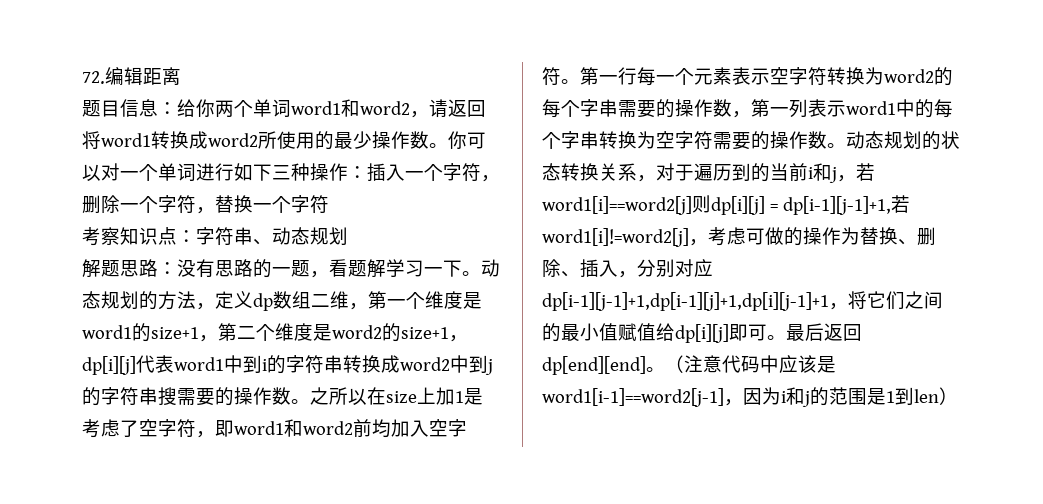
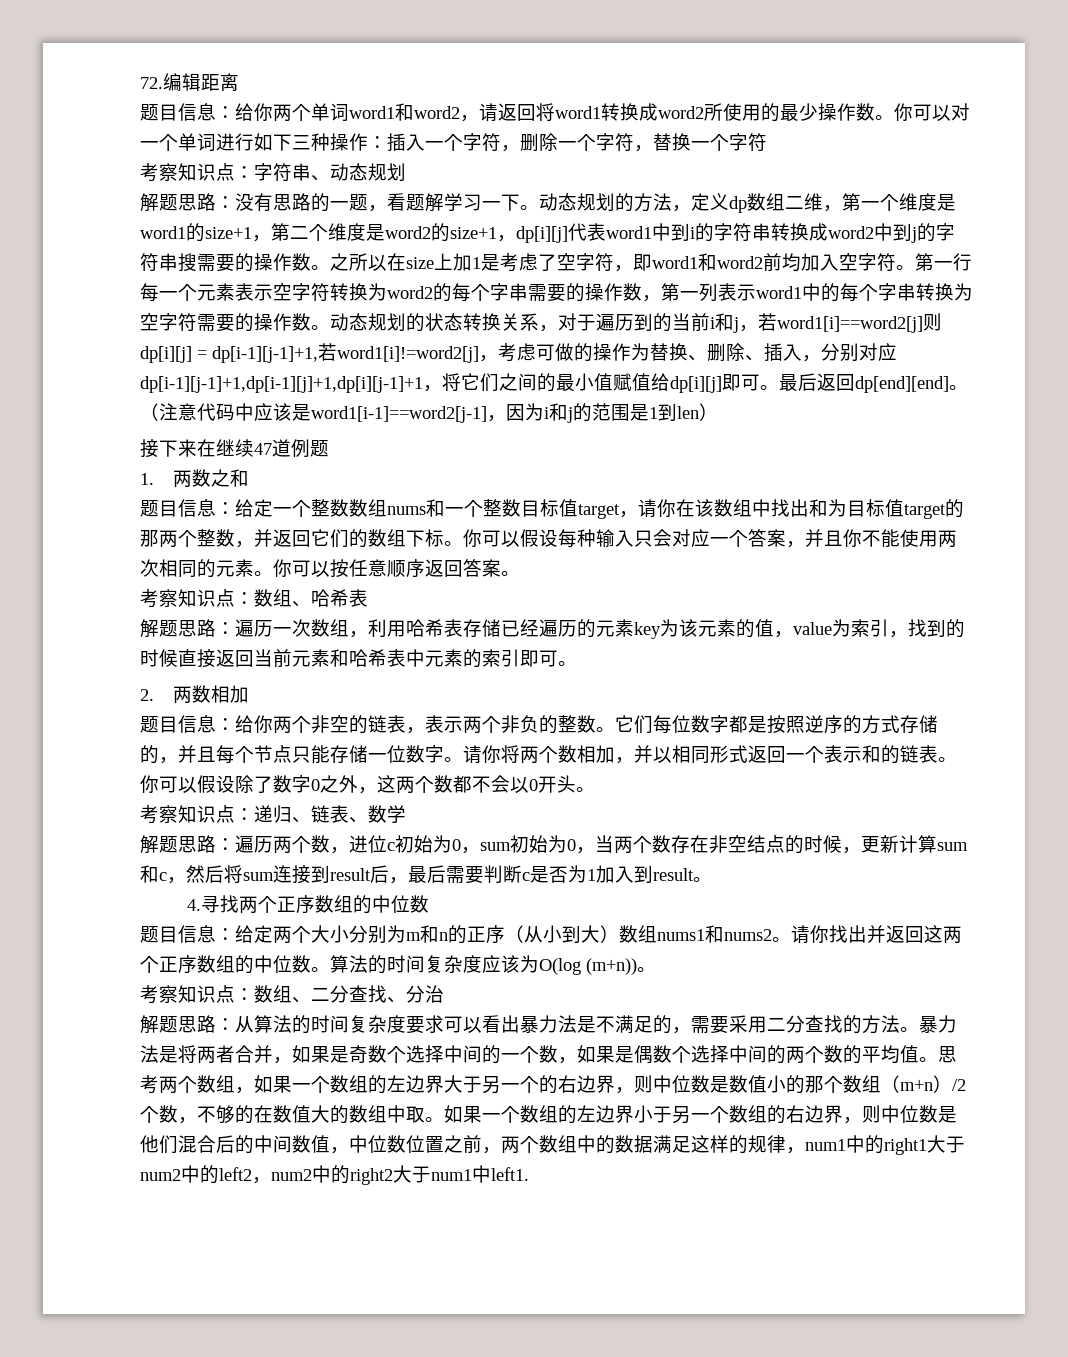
(958, 396) none -> [140,439,329,458] [140,469,250,487] [140,499,964,519] [140,529,957,548] [140,559,520,578] [140,589,368,608] [140,619,965,639] [140,649,577,668] [140,685,250,703] [140,715,938,734] [140,745,957,764] [140,775,595,794] [140,805,406,824] [140,835,968,854] [140,865,712,884] [186,895,429,914] [140,925,962,944] [140,955,656,975] [140,985,444,1004] [140,1015,957,1034] [140,1045,957,1064] [140,1075,966,1094] [140,1105,957,1124] [140,1135,965,1155] [140,1165,529,1185] // 接下来在继续47道例题 // 1.两数之和 // 题目信息：给定一个整数数组nums和一个整数目标值target，请你在该数组中找出和为目标值target的那两个整数，并返回它们的数组下标。你可以假设每种输入只会对应一个答案，并且你不能使用两次相同的元素。你可以按任意顺序返回答案。 // 考察知识点：数组、哈希表 // 解题思路：遍历一次数组，利用哈希表存储已经遍历的元素key为该元素的值，value为索引，找到的时候直接返回当前元素和哈希表中元素的索引即可。 // 2.两数相加 // 题目信息：给你两个非空的链表，表示两个非负的整数。它们每位数字都是按照逆序的方式存储的，并且每个节点只能存储一位数字。请你将两个数相加，并以相同形式返回一个表示和的链表。你可以假设除了数字0之外，这两个数都不会以0开头。 // 考察知识点：递归、链表、数学 // 解题思路：遍历两个数，进位c初始为0，sum初始为0，当两个数存在非空结点的时候，更新计算sum和c，然后将sum连接到result后，最后需要判断c是否为1加入到result。 // 4.寻找两个正序数组的中位数 // 题目信息：给定两个大小分别为m和n的正序（从小到大）数组nums1和nums2。请你找出并返回这两个正序数组的中位数。算法的时间复杂度应该为O(log (m+n))。 // 考察知识点：数组、二分查找、分治 // 解题思路：从算法的时间复杂度要求可以看出暴力法是不满足的，需要采用二分查找的方法。暴力法是将两者合并，如果是奇数个选择中间的一个数，如果是偶数个选择中间的两个数的平均值。思考两个数组，如果一个数组的左边界大于另一个的右边界，则中位数是数值小的那个数组（m+n）/2个数，不够的在数值大的数组中取。如果一个数组的左边界小于另一个数组的右边界，则中位数是他们混合后的中间数值，中位数位置之前，两个数组中的数据满足这样的规律，num1中的right1大于num2中的left2，num2中的right2大于num1中left1.

